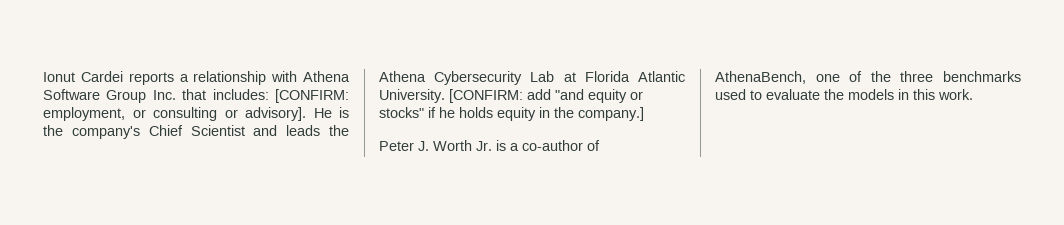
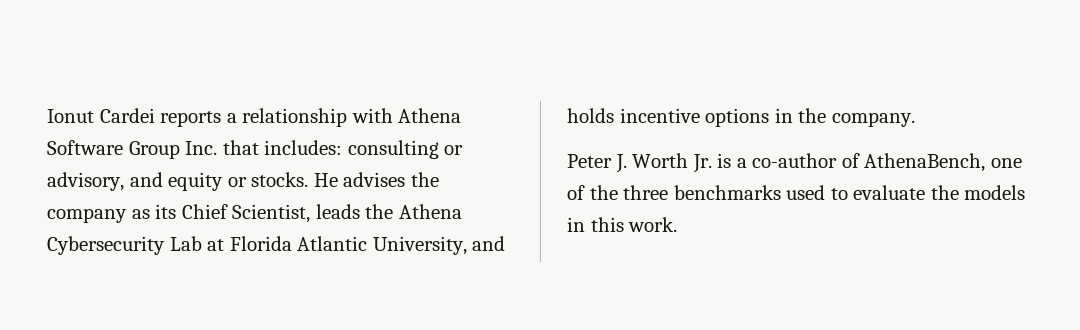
[275,89,349,103] [43,107,349,121] [43,125,278,139] [CONFIRM: employment, or consulting or advisory]. He is the company's Chief Scientist and -> [347,140,464,159] [47,172,439,191] [47,204,311,223] consulting or advisory, and equity or stocks. He advises the company as its Chief Scientist,
[379,89,643,103] [379,107,536,121] University. [CONFIRM: add "and equity or stocks" if he holds equity -> [372,236,506,255] [567,108,770,127] University, and holds incentive options
[578,107,644,121] company.] -> [831,112,915,127] company.

